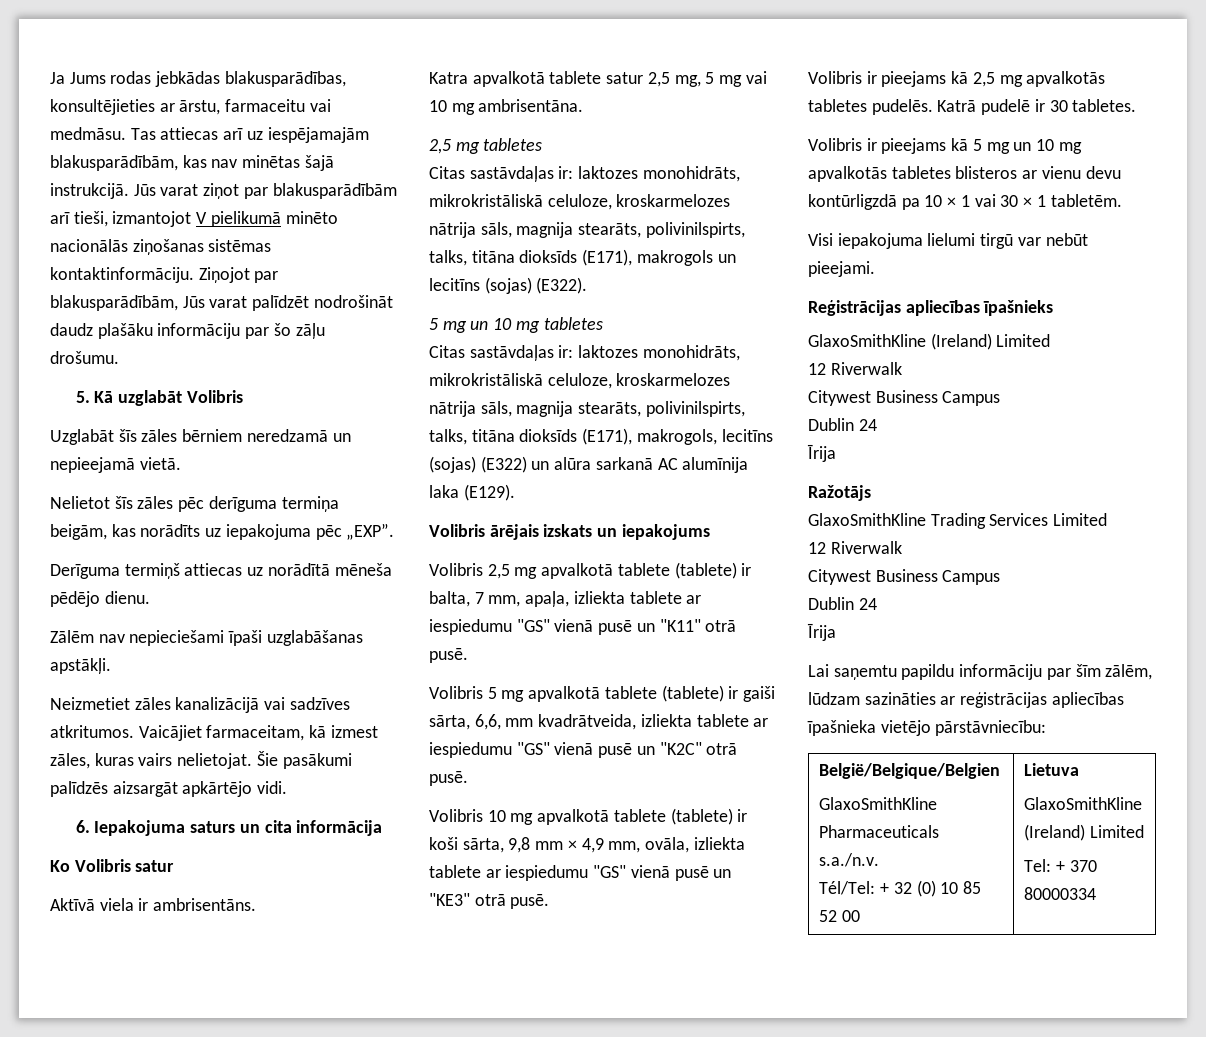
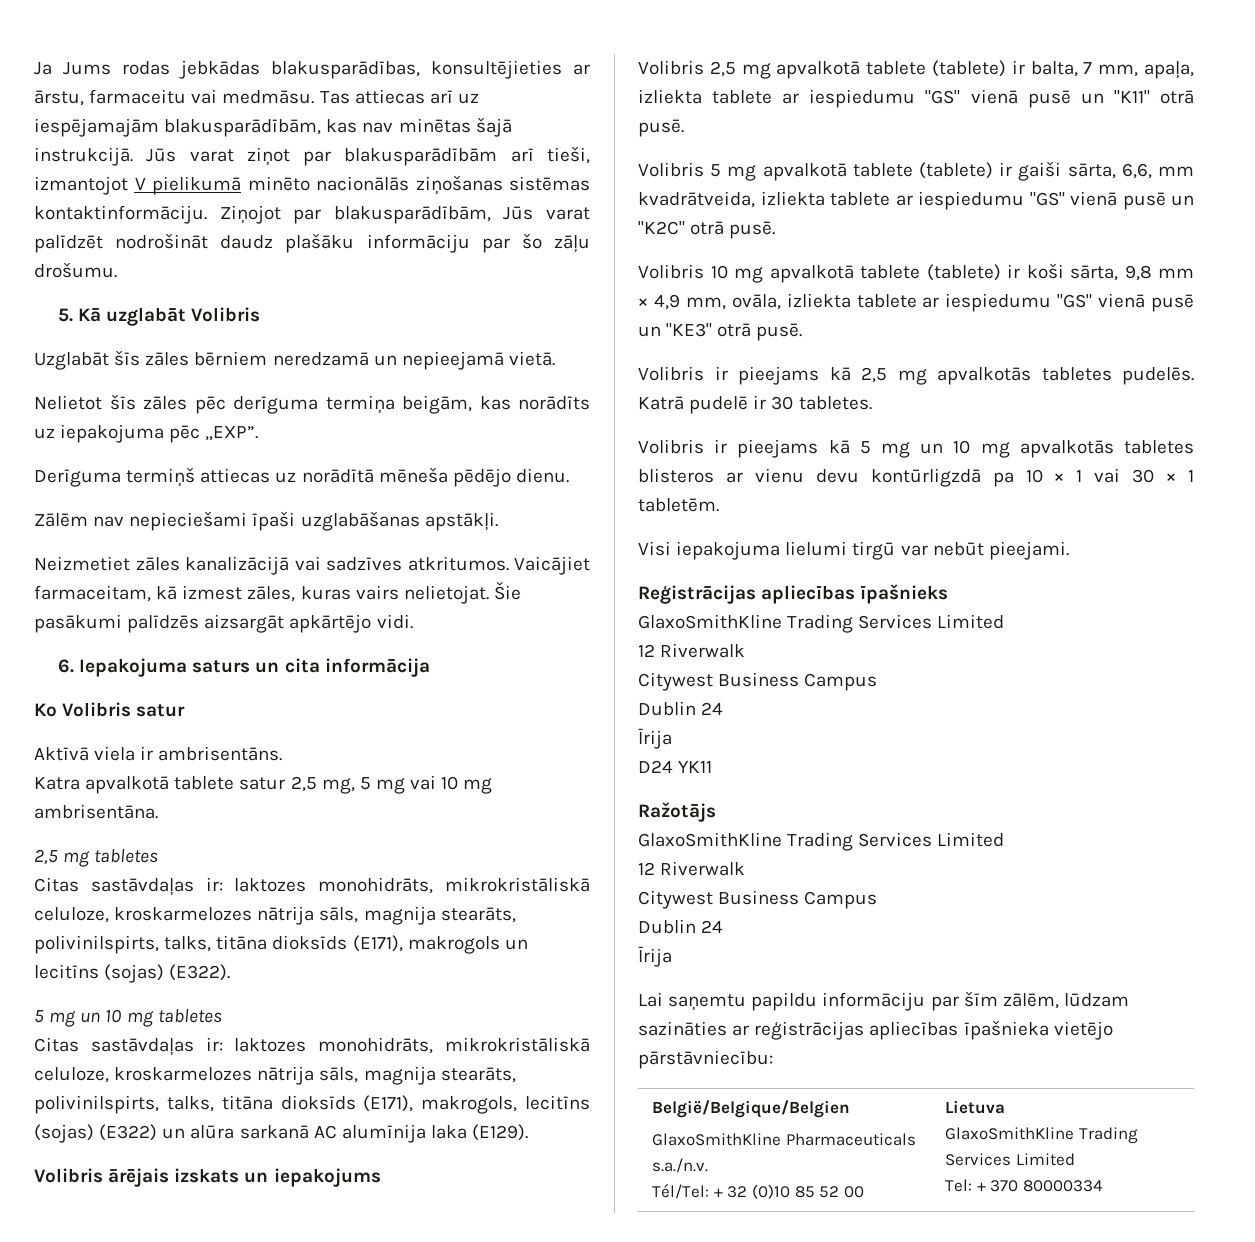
[930,333,1051,350] [808,362,902,375] [808,390,1001,406] [808,418,877,431] [807,444,836,462] (Ireland) Limited // 12 Riverwalk // Citywest Business Campus // Dublin 24 // Īrija -> [787,614,1005,633] [638,643,746,658] [638,672,878,691] [638,701,724,716] [638,728,672,749] [638,760,713,773] Trading Services Limited // 12 Riverwalk // Citywest Business Campus // Dublin 24 // Īrija // D24 YK11
[916,880,959,897] (0) 10 -> [752,1184,791,1199] (0)10
[1024,824,1086,841] (Ireland) -> [1078,1127,1138,1144] [945,1153,1012,1166] Trading Services

